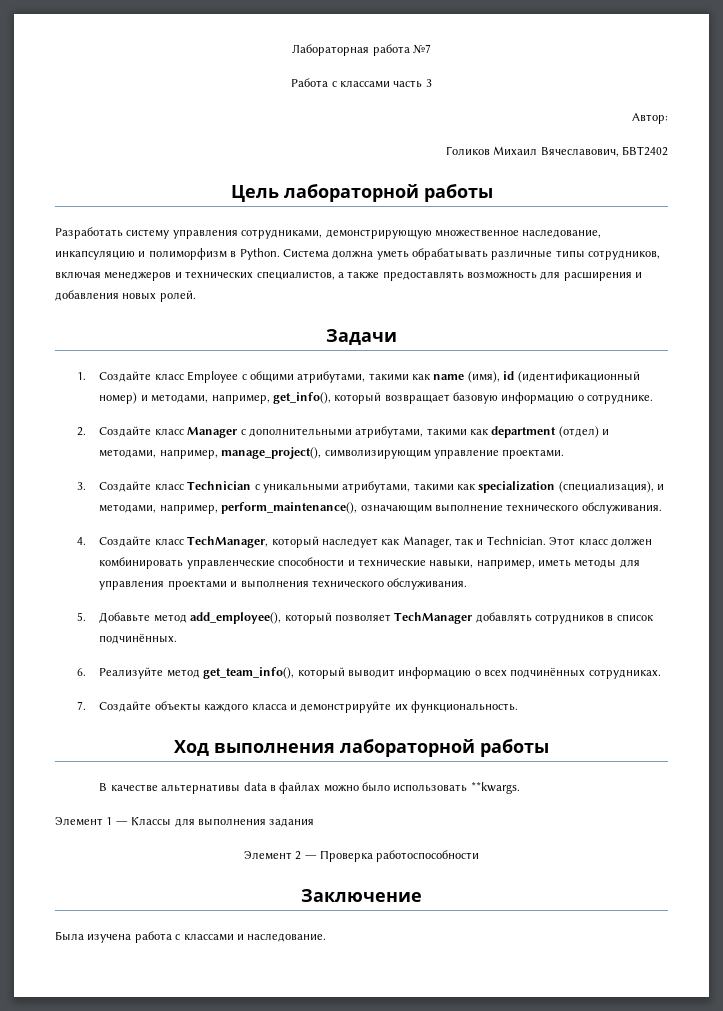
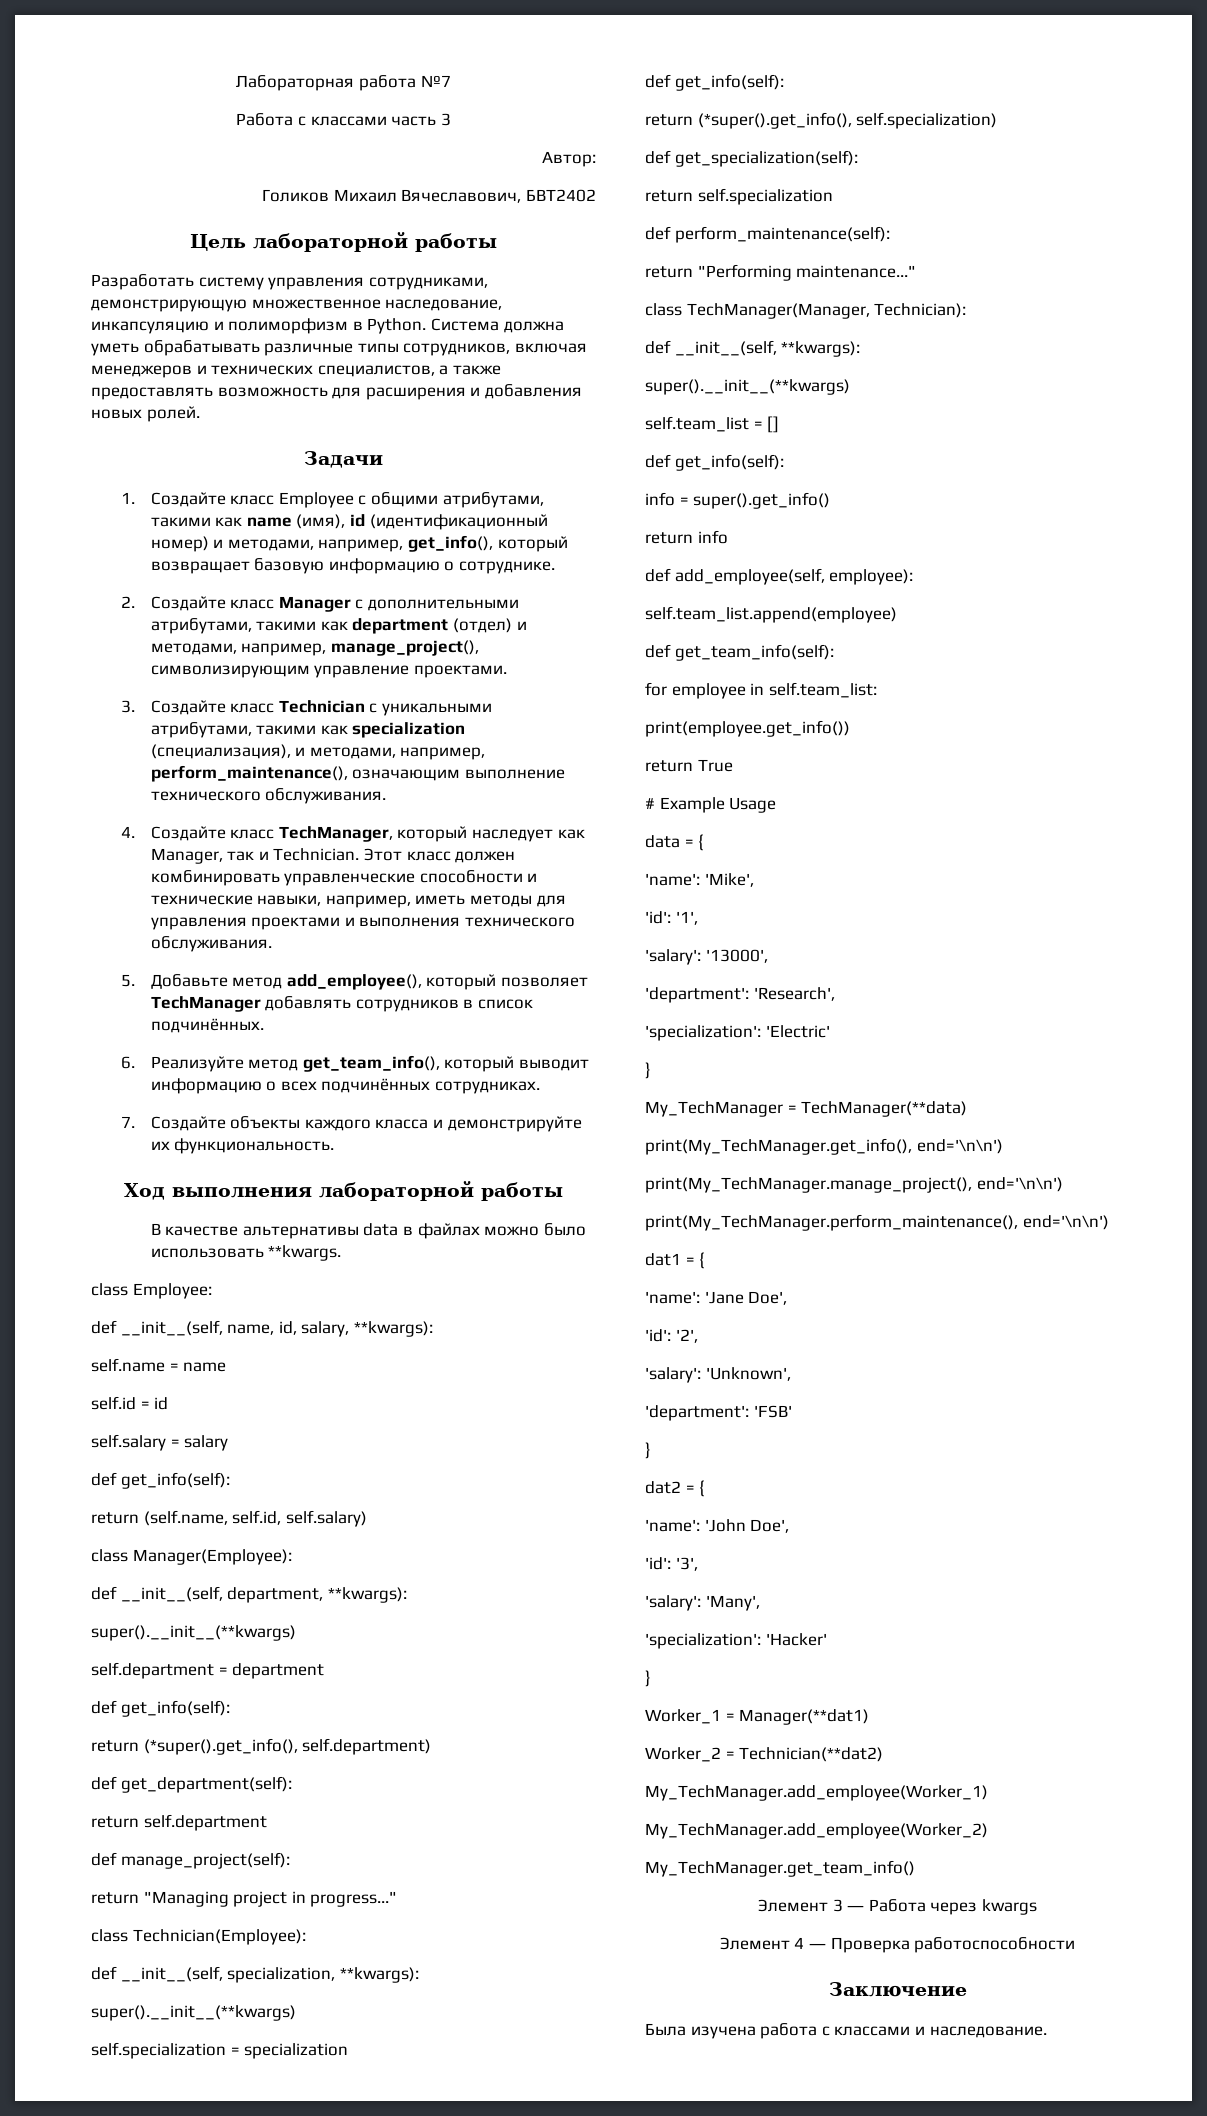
[55,817,315,827] [243,851,302,860] Элемент 1 ― Классы для выполнения задания // Элемент 2 -> [91,1283,212,1299] [91,1320,433,1337] [91,1358,227,1372] [91,1396,169,1410] [91,1434,229,1451] [91,1472,230,1489] [91,1510,367,1527] [91,1549,292,1565] [91,1586,407,1603] [91,1625,296,1641] [91,1662,325,1679] [91,1700,230,1717] [91,1738,432,1755] [91,1776,292,1793] [91,1814,267,1831] [91,1852,290,1869] [91,1891,398,1907] [91,1929,306,1945] [91,1966,419,1983] [91,2005,296,2021] [91,2042,349,2059] [645,74,784,91] [645,112,998,129] [645,150,858,167] [645,188,833,205] [645,226,890,243] [645,264,917,281] [645,303,967,319] [645,340,861,357] [645,379,850,395] [645,416,780,433] [645,454,784,471] [645,492,831,509] [645,530,728,544] [645,568,914,585] [645,606,897,623] [645,644,834,661] [645,682,877,699] [645,720,850,737] [645,759,733,772] [645,797,777,813] [645,834,705,851] [645,873,754,887] [645,911,698,925] [645,949,768,965] [645,987,835,1003] [645,1025,830,1041] [645,1062,651,1079] [645,1101,968,1117] [645,1138,1003,1155] [645,1177,1063,1193] [645,1214,1109,1231] [645,1252,706,1269] [645,1291,788,1305] [645,1329,698,1343] [645,1367,791,1383] [645,1405,792,1421] [645,1442,651,1459] [645,1480,706,1497] [645,1519,790,1533] [645,1557,698,1571] [645,1595,760,1611] [645,1633,827,1649] [645,1670,651,1687] [645,1709,870,1725] [645,1747,884,1762] [645,1785,988,1801] [645,1823,988,1839] [645,1860,915,1877] [758,1899,1037,1915] [719,1937,805,1950] class Employee: // def __init__(self, name, id, salary, **kwargs): // self.name = name // self.id = id // self.salary = salary // def get_info(self): // return (self.name, self.id, self.salary) // class Manager(Employee): // def __init__(self, department, **kwargs): // super().__init__(**kwargs) // self.department = department // def get_info(self): // return (*super().get_info(), self.department) // def get_department(self): // return self.department // def manage_project(self): // return "Managing project in progress..." // class Technician(Employee): // def __init__(self, specialization, **kwargs): // super().__init__(**kwargs) // self.specialization = specialization // def get_info(self): // return (*super().get_info(), self.specialization) // def get_specialization(self): // return self.specialization // def perform_maintenance(self): // return "Performing maintenance..." // class TechManager(Manager, Technician): // def __init__(self, **kwargs): // super().__init__(**kwargs) // self.team_list = [] // def get_info(self): // info = super().get_info() // return info // def add_employee(self, employee): // self.team_list.append(employee) // def get_team_info(self): // for employee in self.team_list: // print(employee.get_info()) // return True // # Example Usage // data = { // 'name': 'Mike', // 'id': '1', // 'salary': '13000', // 'department': 'Research', // 'specialization': 'Electric' // } // My_TechManager = TechManager(**data) // print(My_TechManager.get_info(), end='\n\n') // print(My_TechManager.manage_project(), end='\n\n') // print(My_TechManager.perform_maintenance(), end='\n\n') // dat1 = { // 'name': 'Jane Doe', // 'id': '2', // 'salary': 'Unknown', // 'department': 'FSB' // } // dat2 = { // 'name': 'John Doe', // 'id': '3', // 'salary': 'Many', // 'specialization': 'Hacker' // } // Worker_1 = Manager(**dat1) // Worker_2 = Technician(**dat2) // My_TechManager.add_employee(Worker_1) // My_TechManager.add_employee(Worker_2) // My_TechManager.get_team_info() // Элемент 3 ― Работа через kwargs // Элемент 4

